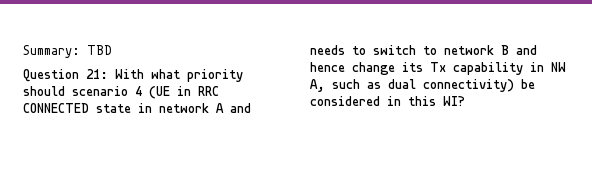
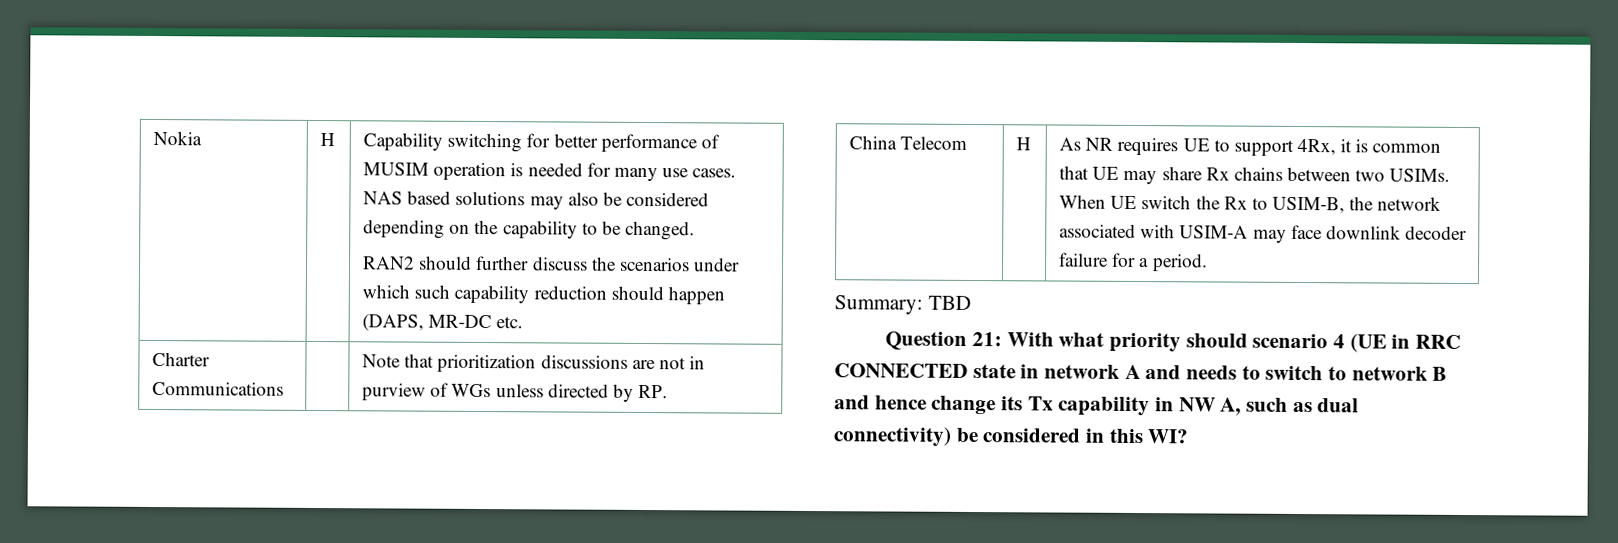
(23, 51) none -> [153,130,203,146] [320,133,336,147] [363,132,720,153] [363,162,737,182] [363,190,709,210] [363,219,695,241] [363,255,740,272] [362,284,725,305] [362,314,524,332] [152,351,211,367] [152,381,285,396] [362,353,705,373] [362,382,668,402] [849,135,968,150] [1016,137,1032,151] [1059,137,1442,156] [1059,165,1451,185] [1059,194,1442,214] [1059,223,1467,243] [1059,252,1208,272] Nokia | H | Capability switching for better performance of MUSIM operation is needed for many use cases. NAS based solutions may also be considered depending on the capability to be changed. // RAN2 should further discuss the scenarios under which such capability reduction should happen (DAPS, MR-DC etc. // Charter Communications | | Note that prioritization discussions are not in purview of WGs unless directed by RP. // China Telecom | H | As NR requires UE to support 4Rx, it is common that UE may share Rx chains between two USIMs. When UE switch the Rx to USIM-B, the network associated with USIM-A may face downlink decoder failure for a period. //

